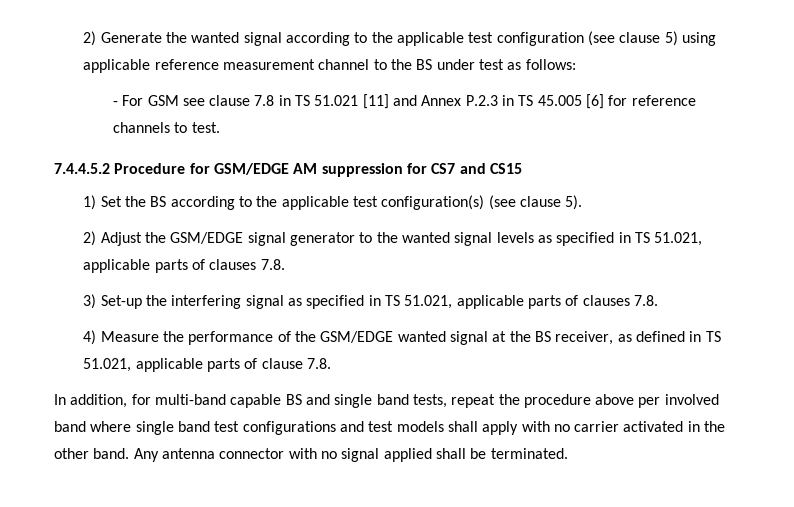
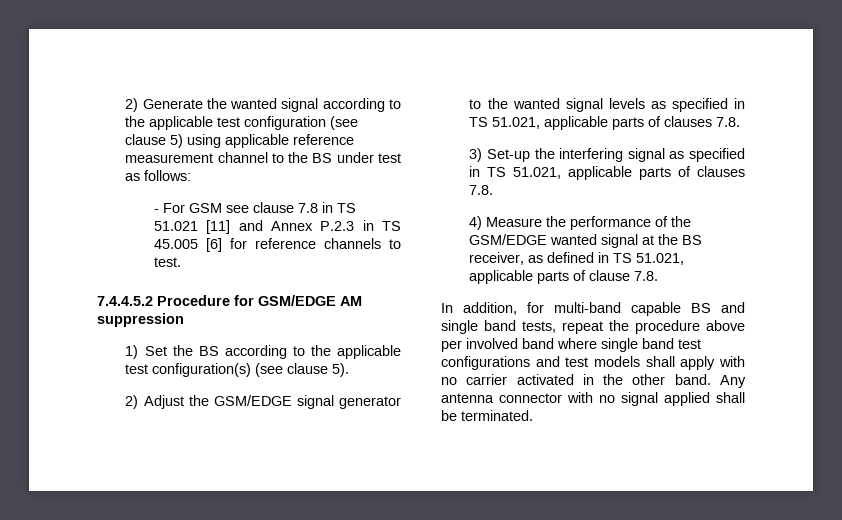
[406,163,522,174] for CS7 and CS15 -> (184, 320) none

